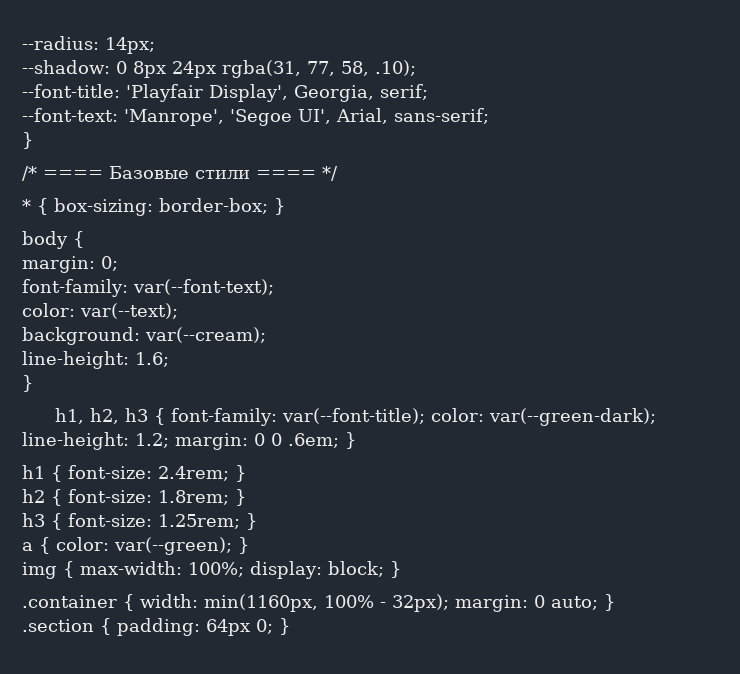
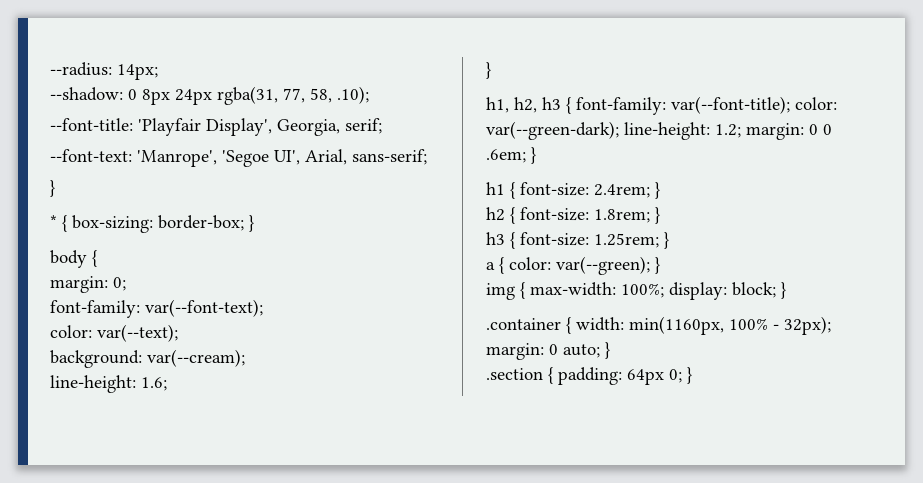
[22,166,338,181] // /* ==== Базовые стили ==== */ -> (55, 188) none

